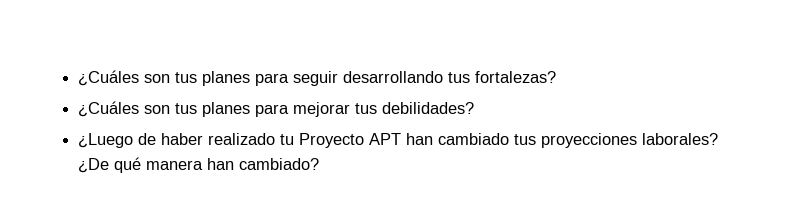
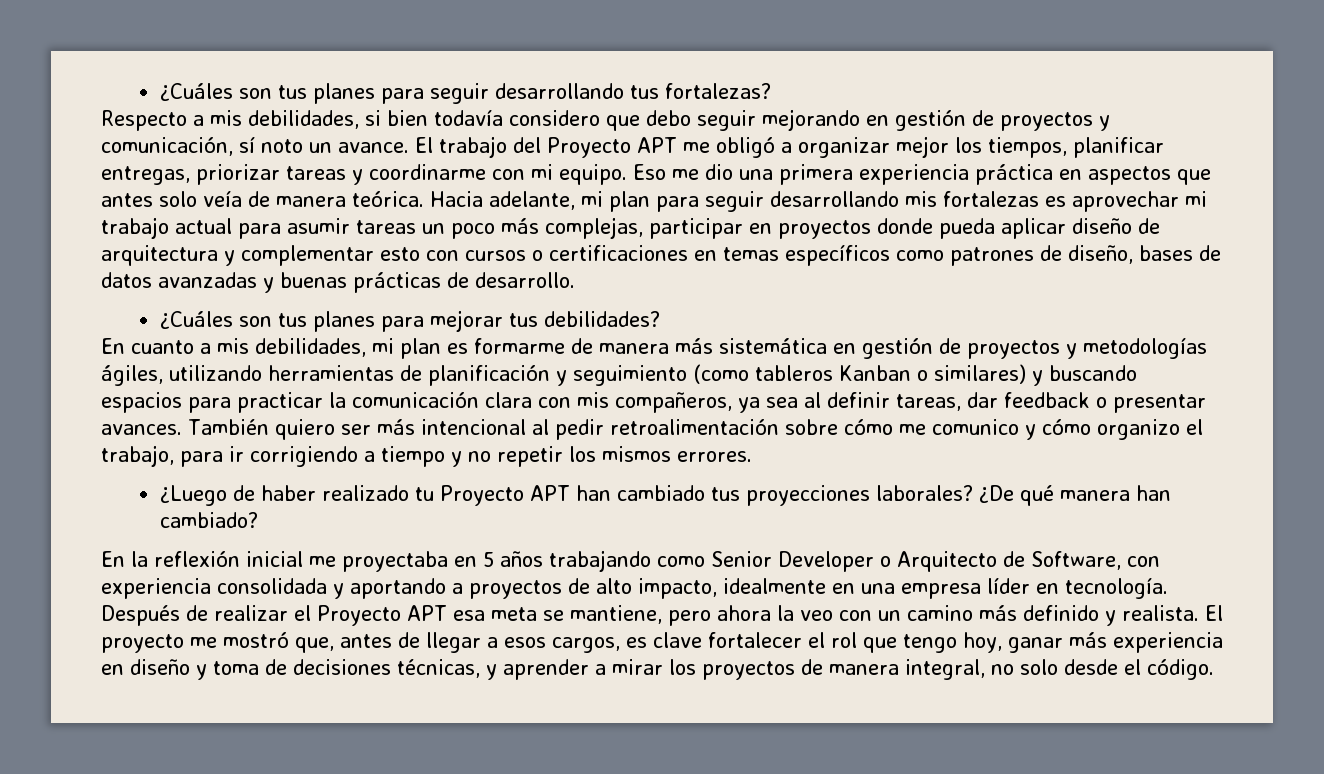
(557, 77) none -> [101,109,1110,131] [101,136,1164,158] [101,164,1211,185] [101,191,1207,212] [101,217,1160,239] [101,245,1221,266] [101,272,575,293] // Respecto a mis debilidades, si bien todavía considero que debo seguir mejorando en gestión de proyectos y comunicación, sí noto un avance. El trabajo del Proyecto APT me obligó a organizar mejor los tiempos, planificar entregas, priorizar tareas y coordinarme con mi equipo. Eso me dio una primera experiencia práctica en aspectos que antes solo veía de manera teórica. Hacia adelante, mi plan para seguir desarrollando mis fortalezas es aprovechar mi trabajo actual para asumir tareas un poco más complejas, participar en proyectos donde pueda aplicar diseño de arquitectura y complementar esto con cursos o certificaciones en temas específicos como patrones de diseño, bases de datos avanzadas y buenas prácticas de desarrollo.
(475, 108) none -> [101,338,1207,359] [101,364,1137,386] [101,392,1206,413] [101,419,1203,440] [101,445,752,467] // En cuanto a mis debilidades, mi plan es formarme de manera más sistemática en gestión de proyectos y metodologías ágiles, utilizando herramientas de planificación y seguimiento (como tableros Kanban o similares) y buscando espacios para practicar la comunicación clara con mis compañeros, ya sea al definir tareas, dar feedback o presentar avances. También quiero ser más intencional al pedir retroalimentación sobre cómo me comunico y cómo organizo el trabajo, para ir corrigiendo a tiempo y no repetir los mismos errores.
(320, 164) none -> [101,550,1160,572] [101,578,1168,599] [101,605,1223,626] [101,632,1223,653] [101,659,1214,680] // En la reflexión inicial me proyectaba en 5 años trabajando como Senior Developer o Arquitecto de Software, con experiencia consolidada y aportando a proyectos de alto impacto, idealmente en una empresa líder en tecnología. Después de realizar el Proyecto APT esa meta se mantiene, pero ahora la veo con un camino más definido y realista. El proyecto me mostró que, antes de llegar a esos cargos, es clave fortalecer el rol que tengo hoy, ganar más experiencia en diseño y toma de decisiones técnicas, y aprender a mirar los proyectos de manera integral, no solo desde el código.

